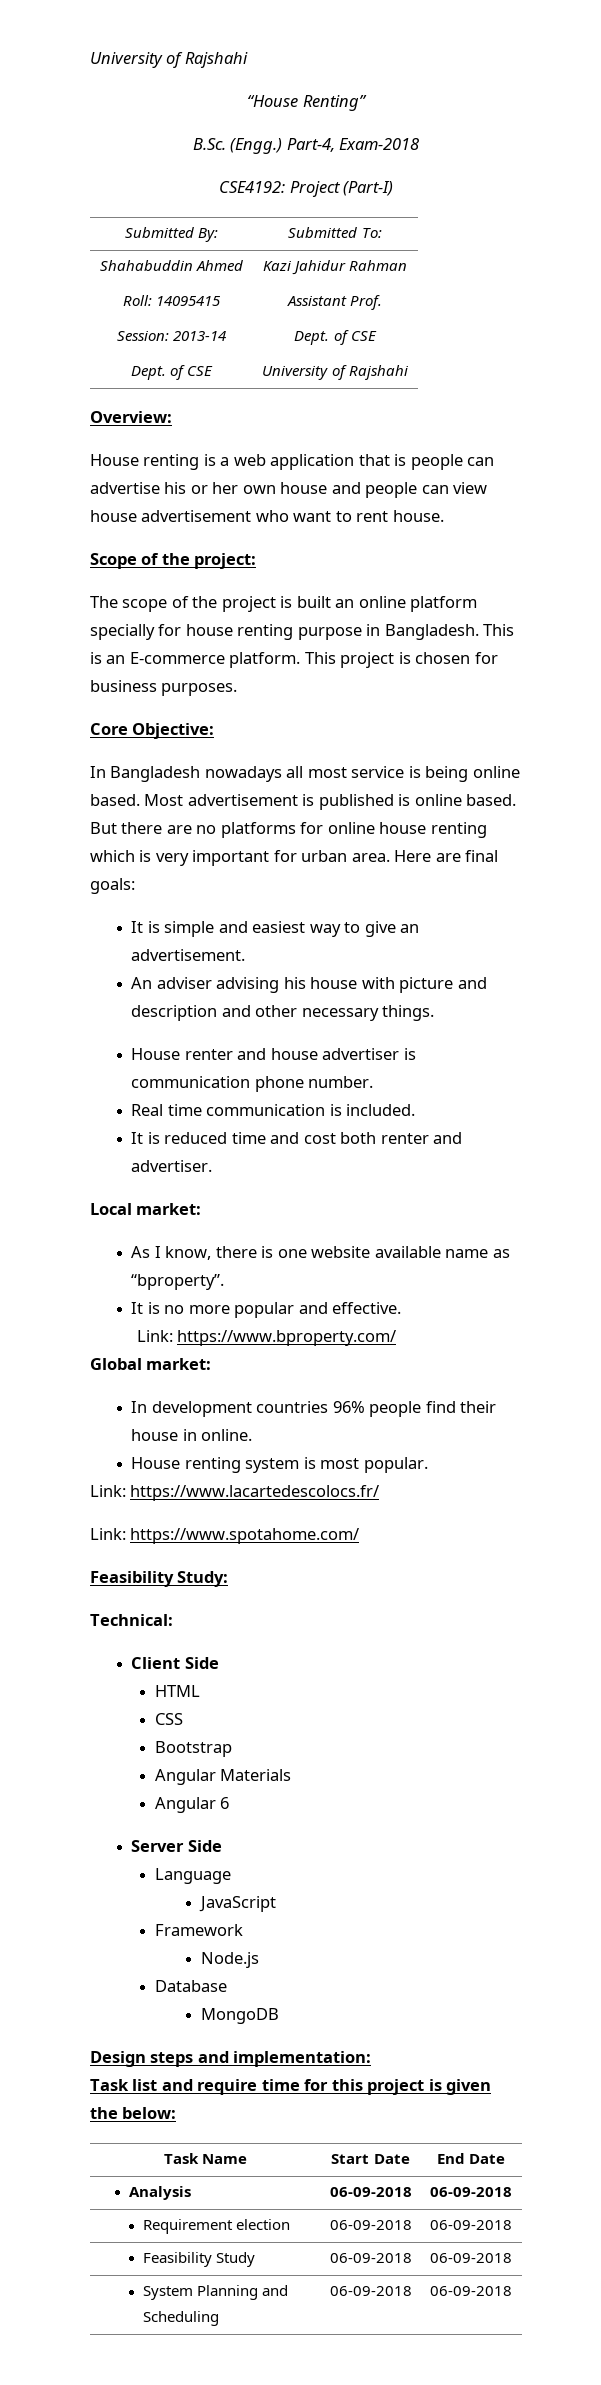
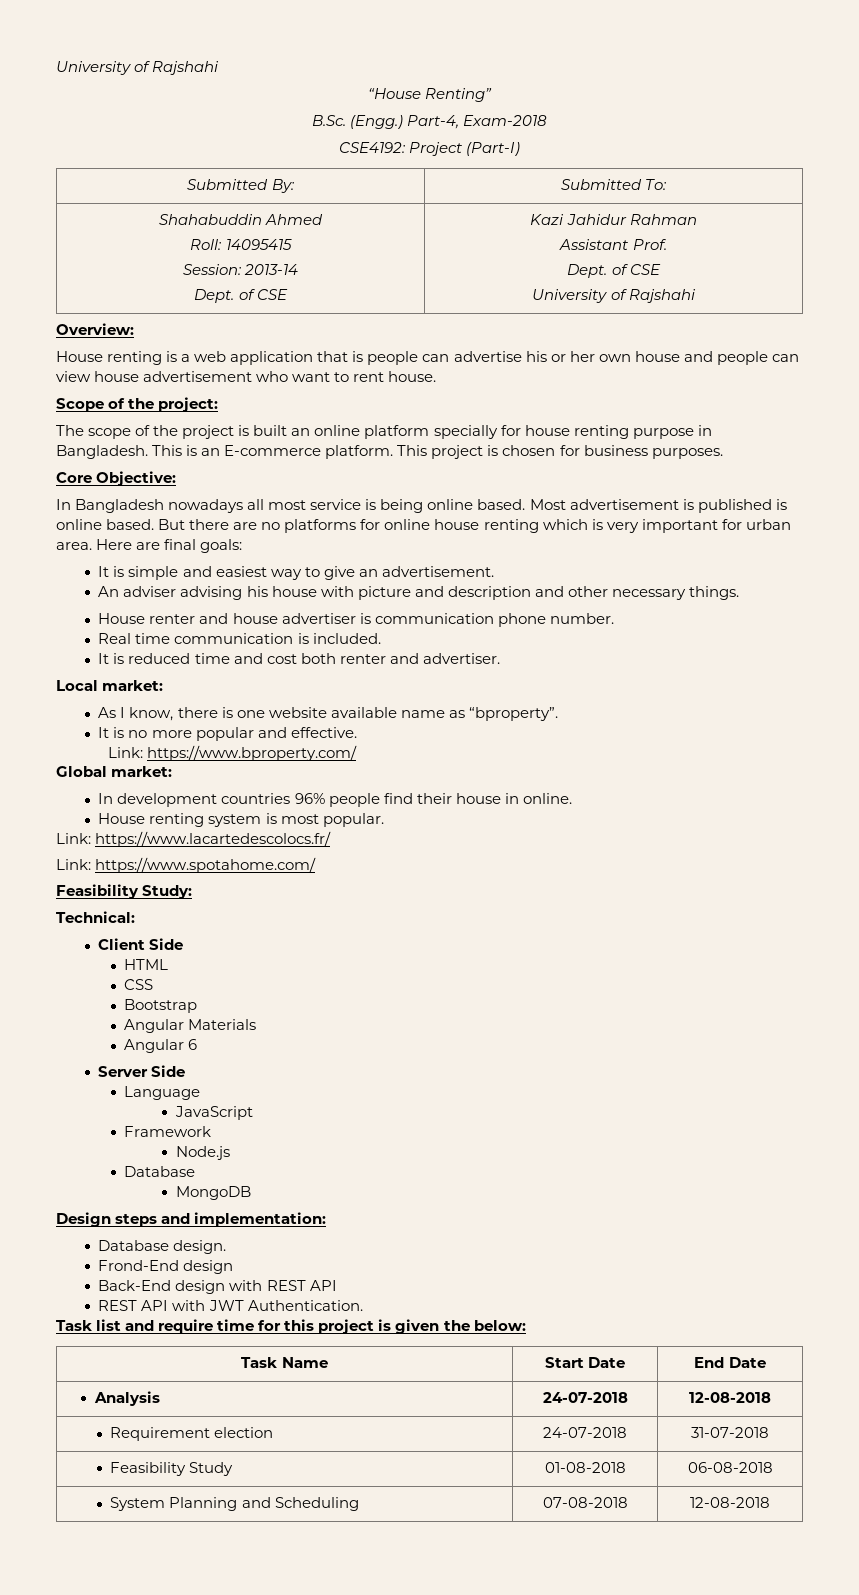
(372, 2059) none -> [98,1240,227,1254] [98,1260,234,1274] [98,1280,337,1294] [98,1300,363,1311] // Database design. // Frond-End design // Back-End design with REST API // REST API with JWT Authentication.
[329,2187,412,2197] [430,2187,512,2197] 06-09-2018 | 06-09-2018 -> [542,1392,628,1403] [689,1392,771,1403] 24-07-2018 | 12-08-2018
[329,2220,412,2230] [430,2220,512,2230] 06-09-2018 | 06-09-2018 -> [543,1427,627,1438] [691,1427,769,1438] 24-07-2018 | 31-07-2018
[329,2253,412,2263] [430,2253,512,2263] 06-09-2018 | 06-09-2018 -> [544,1462,626,1473] [687,1462,773,1473] 01-08-2018 | 06-08-2018
[329,2286,412,2296] [430,2286,512,2296] 06-09-2018 | 06-09-2018 -> [542,1497,628,1508] [690,1497,770,1508] 07-08-2018 | 12-08-2018

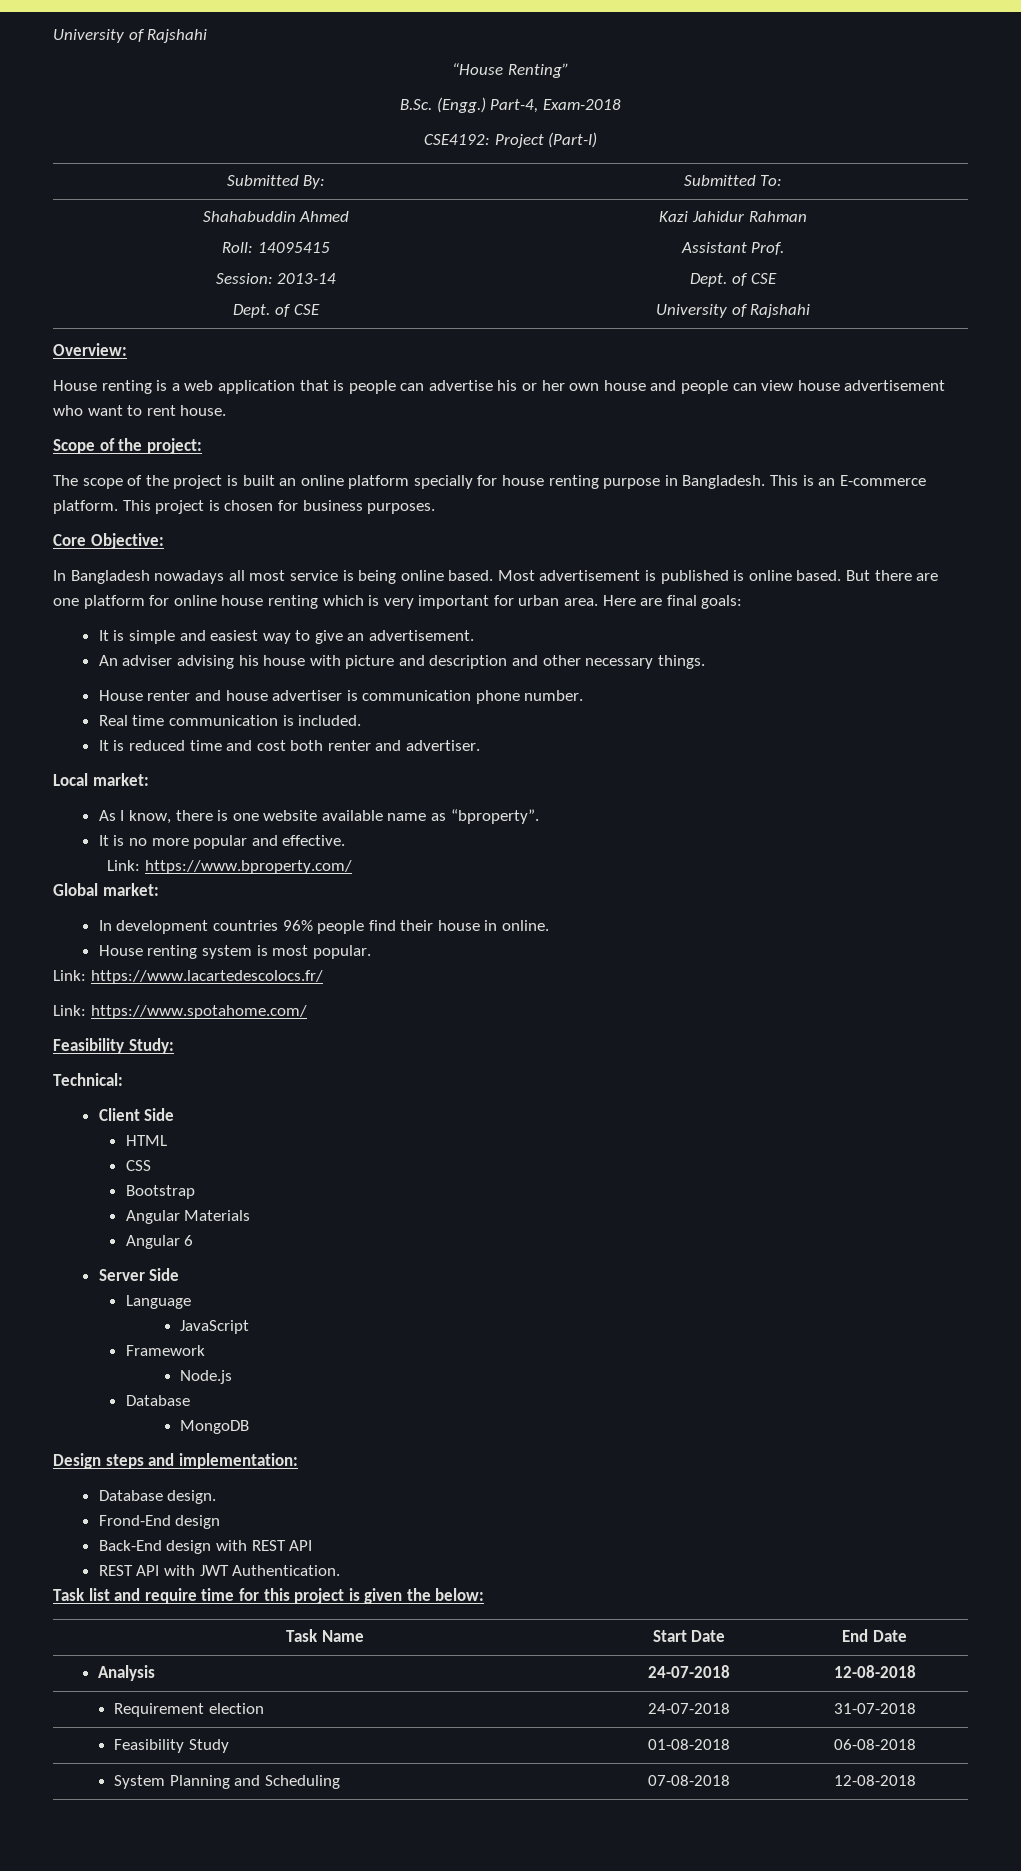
[261,519,357,533] no platforms -> [53,595,145,609] one platform

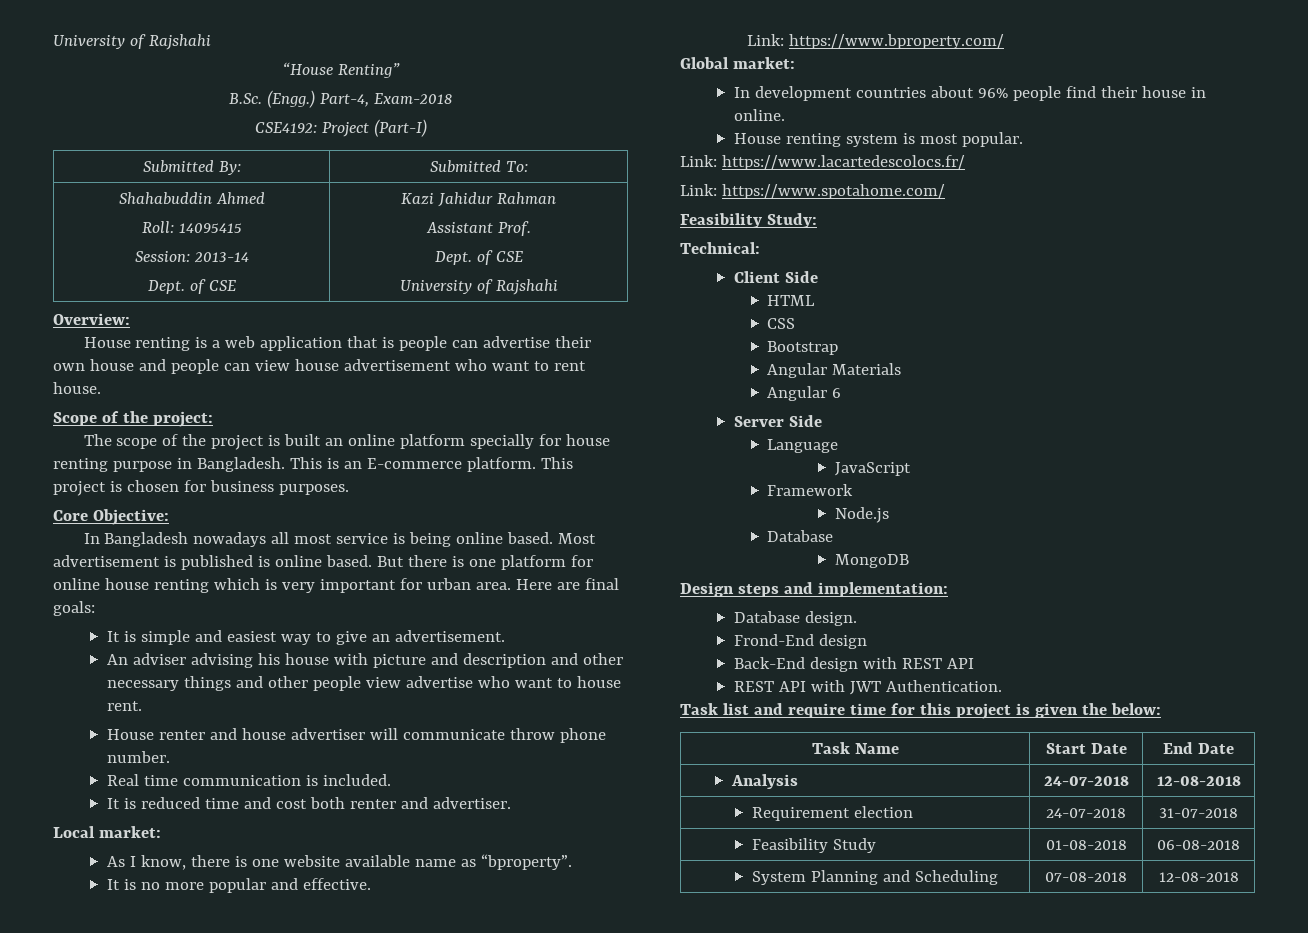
[497,380,565,391] his or her -> [555,336,592,348] their
[916,573,939,581] are -> [451,556,464,567] is
[657,655,705,669] things. -> [183,676,621,691] [106,701,142,711] things and other people view advertise who want to house rent.
[346,690,472,701] is communication -> [369,728,555,740] will communicate throw
(278, 925) none -> [930,86,974,98] about

